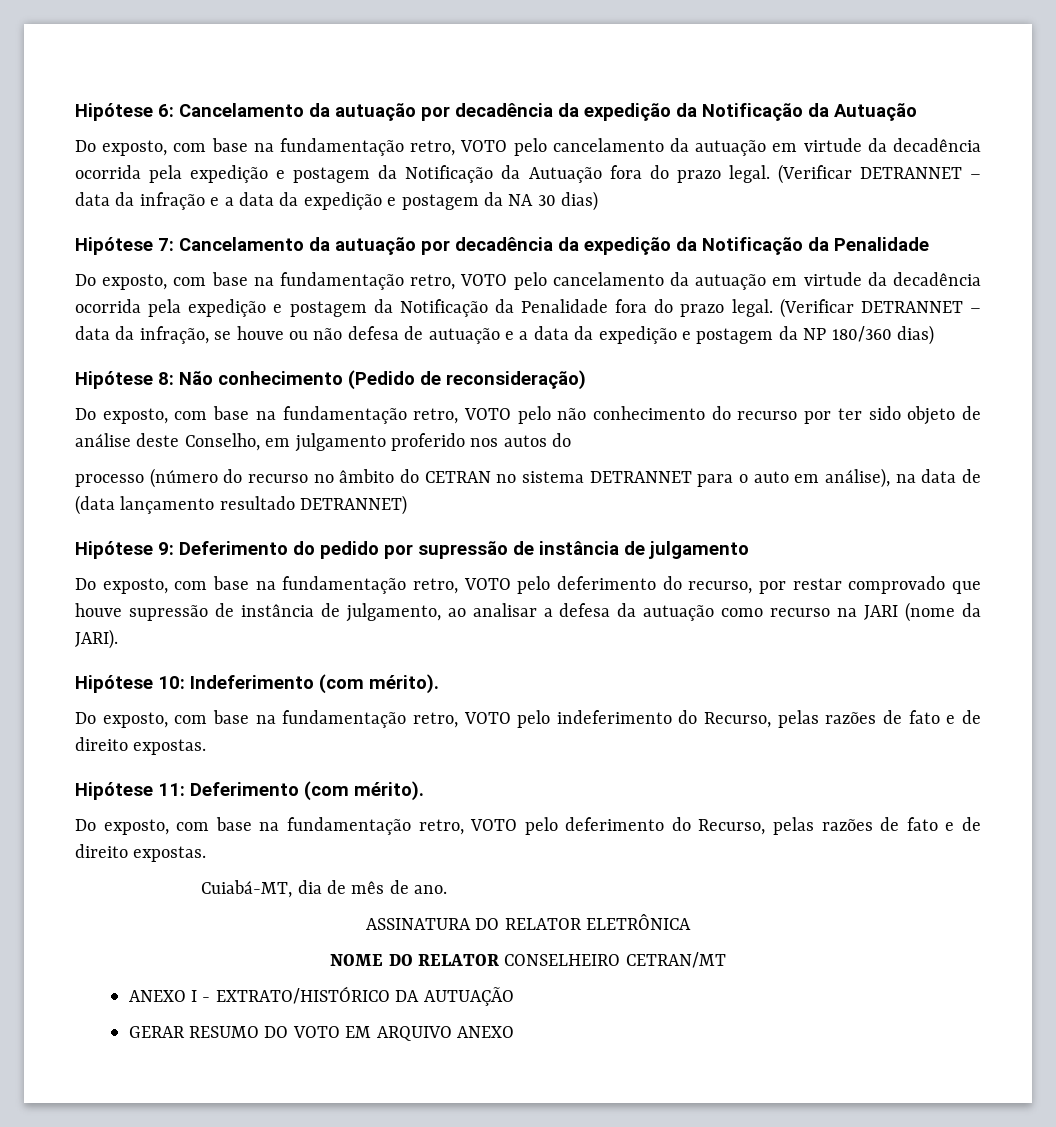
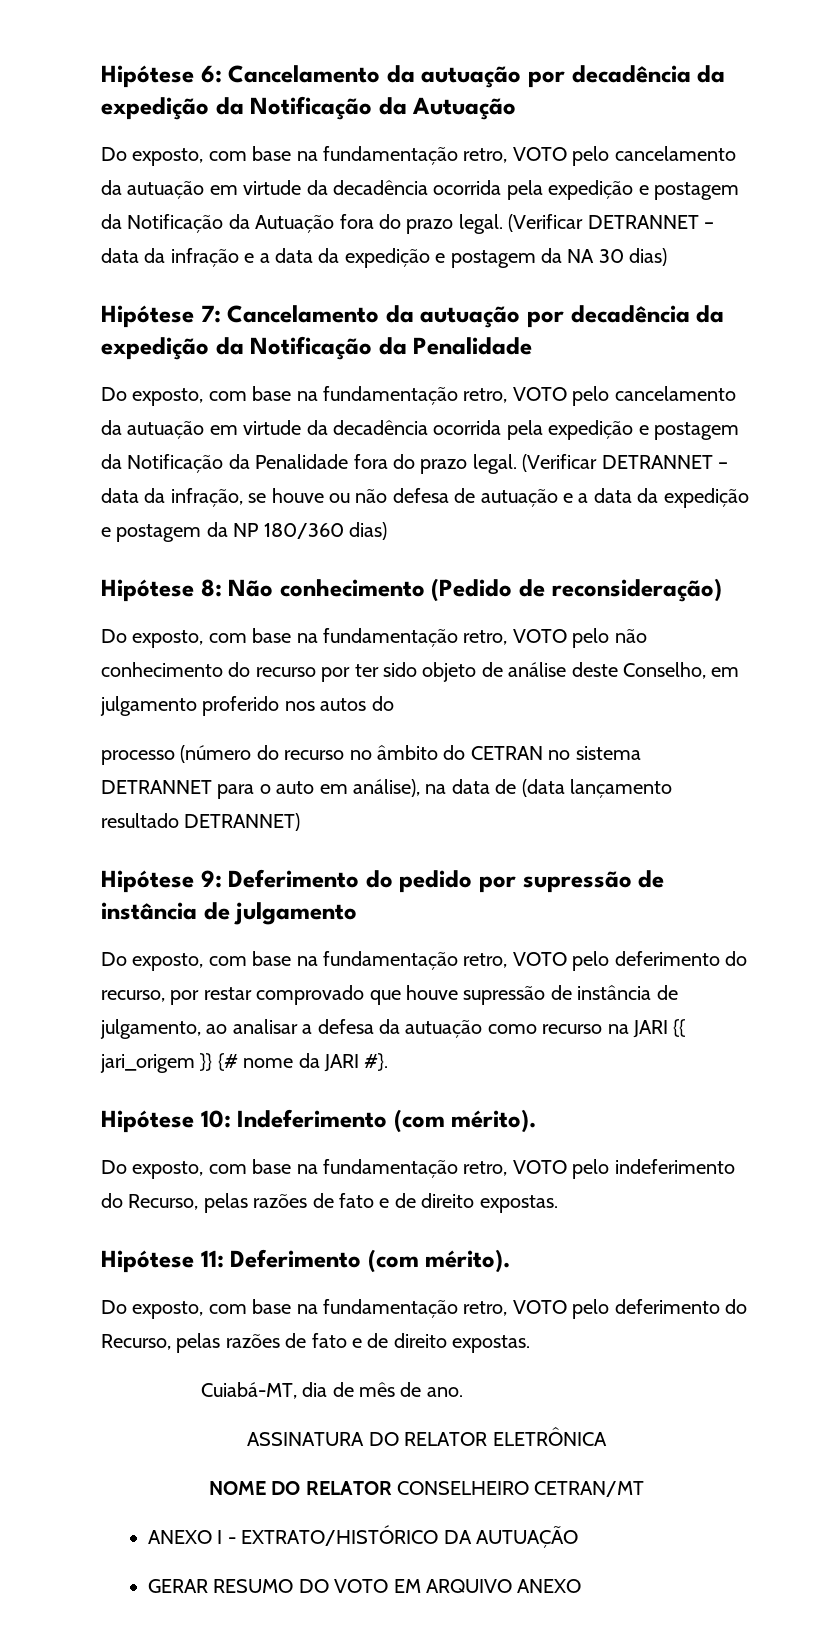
[905,602,982,622] [75,629,118,649] (nome da JARI). -> [673,1019,686,1037] [100,1053,389,1073] {{ jari_origem }} {# nome da JARI #}.

